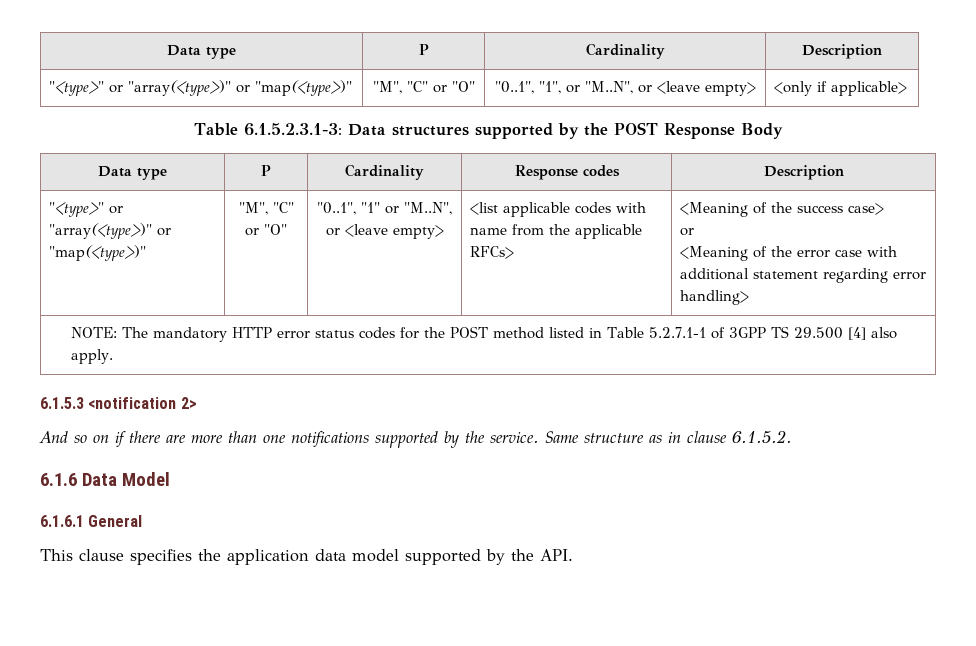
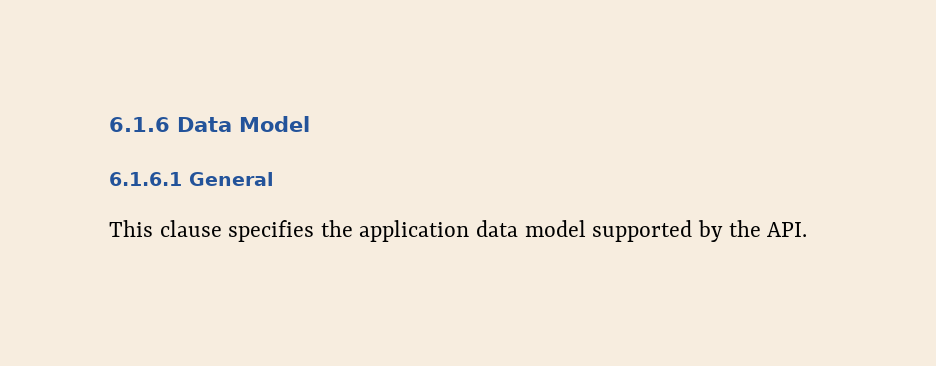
[167,45,236,59] [418,44,429,55] [585,43,665,59] [802,44,882,59] [48,80,352,96] [372,81,475,94] [494,81,756,96] [773,81,907,96] [194,122,783,139] [98,166,167,180] [261,165,271,176] [345,164,425,180] [514,165,620,180] [763,165,844,180] [48,202,123,217] [48,223,171,239] [48,245,146,261] [238,202,294,215] [245,224,287,236] [317,202,453,215] [325,224,444,239] [469,202,646,217] [469,224,642,239] [469,246,514,259] [679,202,884,217] [679,228,694,236] [679,246,897,261] [679,268,926,283] [679,290,749,305] [71,326,898,342] [71,349,114,364] [40,397,197,409] [39,430,792,448] Data type | P | Cardinality | Description // "<type>" or "array(<type>)" or "map(<type>)" | "M", "C" or "O" | "0..1", "1", or "M..N", or <leave empty> | <only if applicable> // Table 6.1.5.2.3.1-3: Data structures supported by the POST Response Body // Data type | P | Cardinality | Response codes | Description // "<type>" or "array(<type>)" or "map(<type>)" | "M", "C" or "O" | "0..1", "1" or "M..N", or <leave empty> | <list applicable codes with name from the applicable RFCs> | <Meaning of the success case> // or // <Meaning of the error case with additional statement regarding error handling> // NOTE: The mandatory HTTP error status codes for the POST method listed in Table 5.2.7.1-1 of 3GPP TS 29.500 [4] also apply. // 6.1.5.3 <notification 2> // And so on if there are more than one notifications supported by the service. Same structure as in clause 6.1.5.2. // -> (109, 124) none

